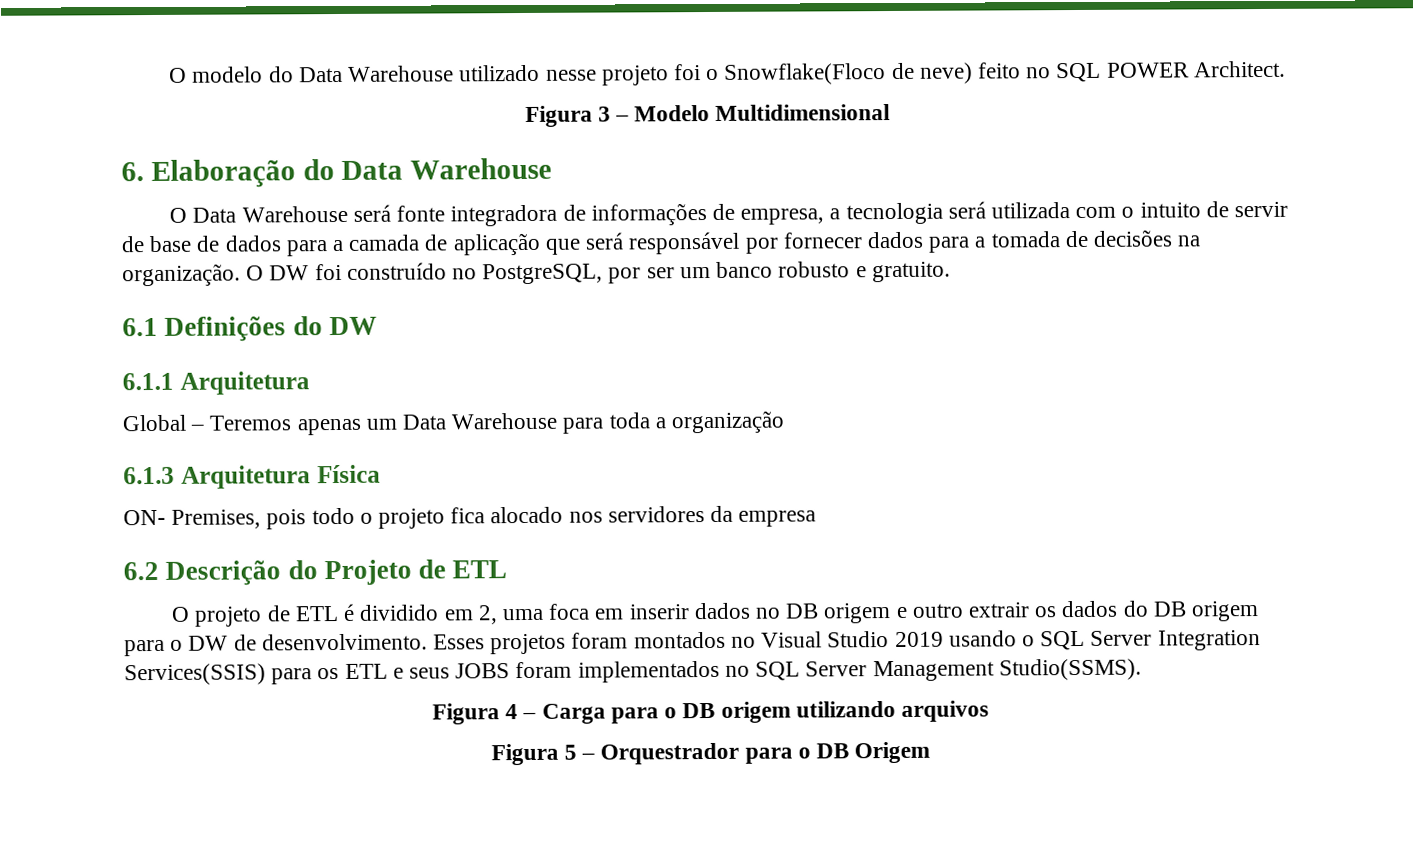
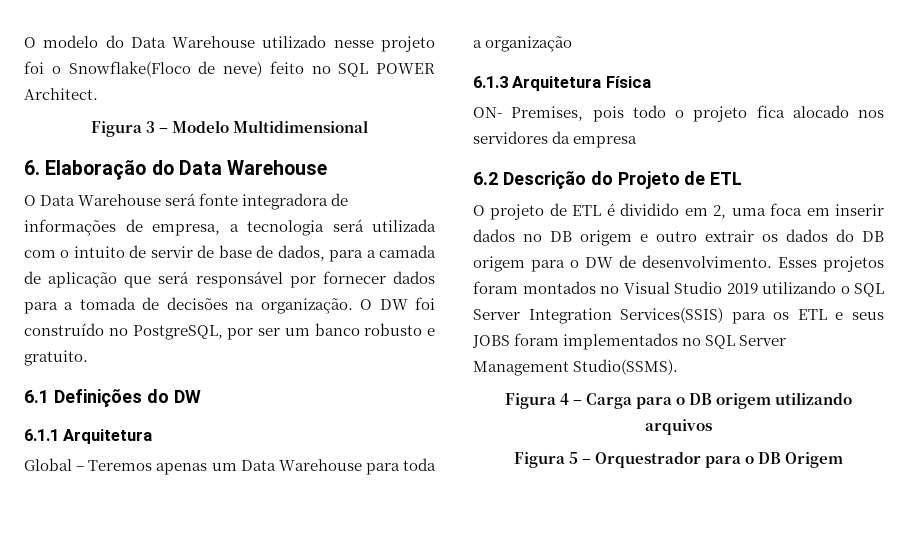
[224,235,282,252] dados -> [277,245,325,261] dados,
[948,630,1017,647] usando -> [762,281,836,294] utilizando

